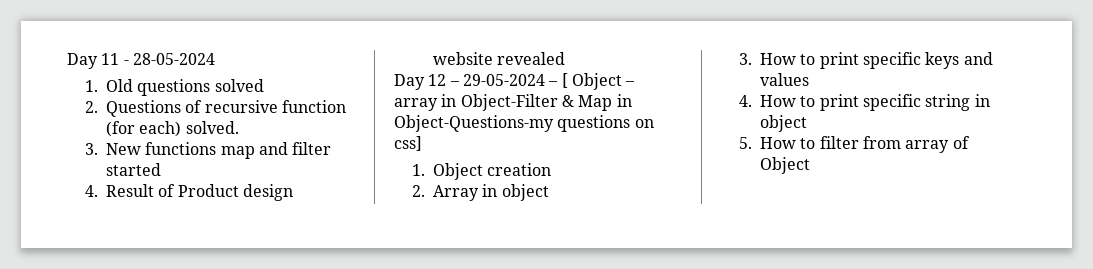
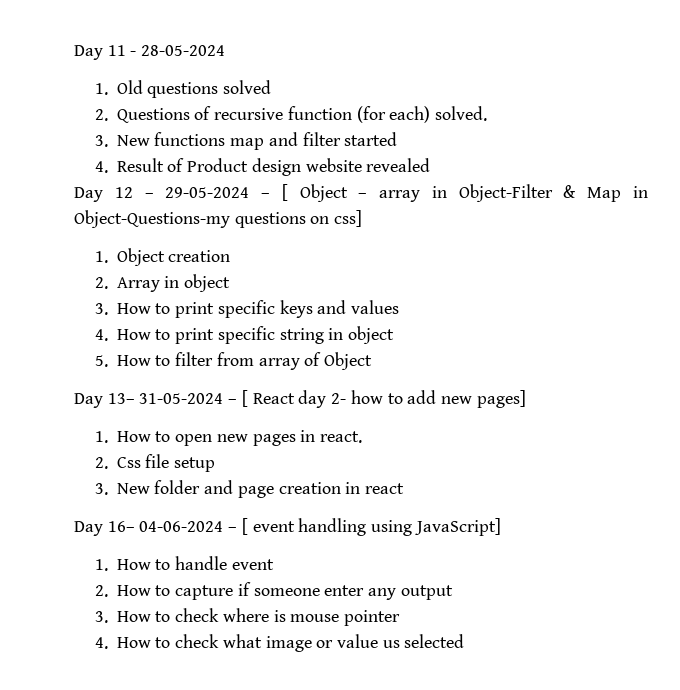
(811, 165) none -> [74,390,526,408] [94,430,363,446] [94,454,216,472] [94,480,405,498] [74,518,501,536] [94,556,274,571] [94,582,453,600] [94,608,401,626] [94,634,465,652] // Day 13– 31-05-2024 – [ React day 2- how to add new pages] // 1. How to open new pages in react. // 2. Css file setup // 3. New folder and page creation in react // Day 16– 04-06-2024 – [ event handling using JavaScript] // 1. How to handle event // 2. How to capture if someone enter any output // 3. How to check where is mouse pointer // 4. How to check what image or value us selected

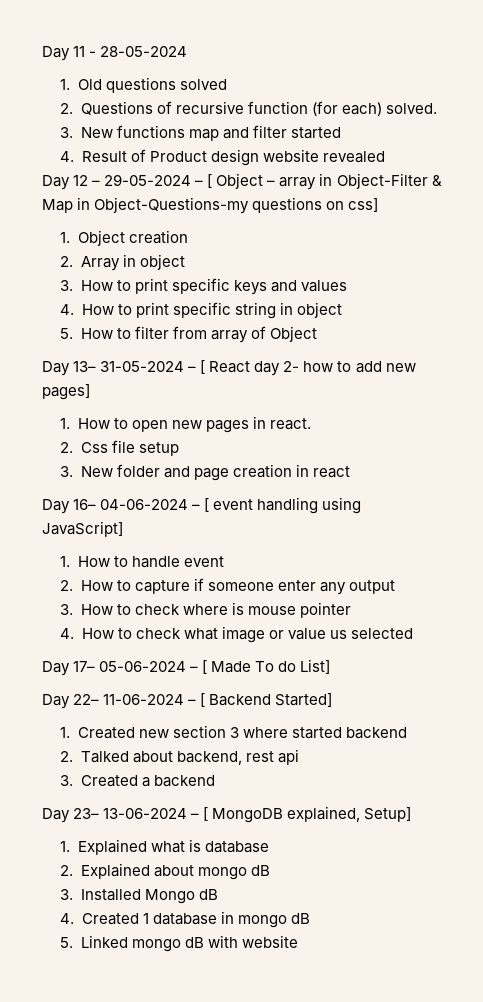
(465, 641) none -> [42,659,331,676] [42,693,333,709] [60,725,408,739] [60,749,299,765] [60,775,215,787] [42,806,412,823] [60,839,270,855] [60,863,270,880] [60,889,218,904] [60,911,310,928] [60,935,298,952] // Day 17– 05-06-2024 – [ Made To do List] // Day 22– 11-06-2024 – [ Backend Started] // 1. Created new section 3 where started backend // 2. Talked about backend, rest api // 3. Created a backend // Day 23– 13-06-2024 – [ MongoDB explained, Setup] // 1. Explained what is database // 2. Explained about mongo dB // 3. Installed Mongo dB // 4. Created 1 database in mongo dB // 5. Linked mongo dB with website

